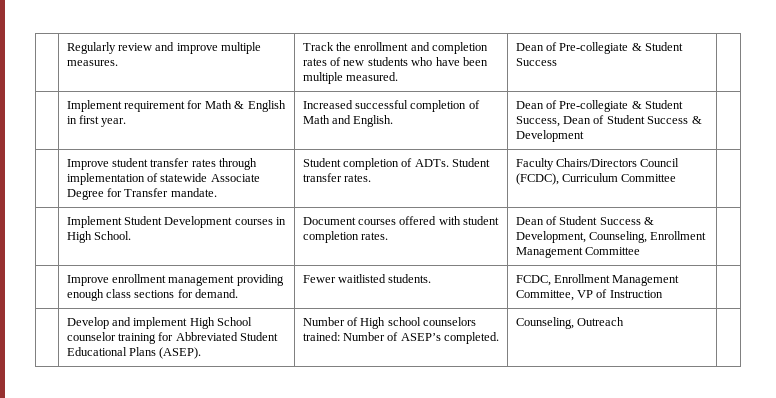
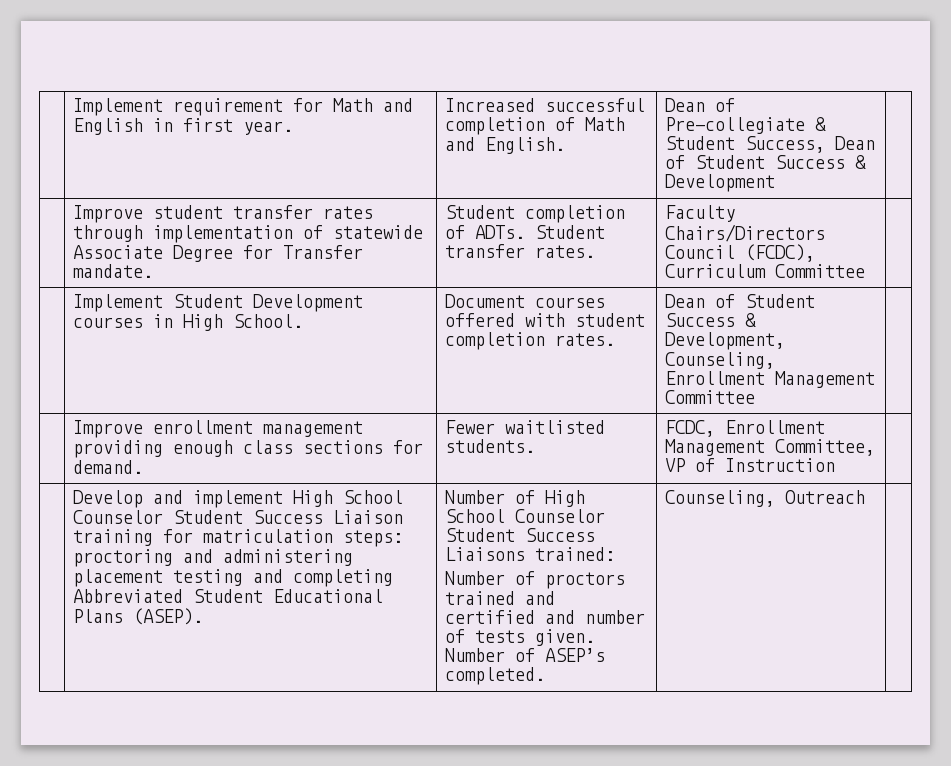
[66,42,262,54] [66,60,118,66] [302,42,489,54] [302,57,488,66] [302,72,399,84] [515,42,684,54] [515,58,557,66] | Regularly review and improve multiple measures. | Track the enrollment and completion rates of new students who have been multiple measured. | Dean of Pre-collegiate & Student Success | // -> (73, 107) none
[234,101,245,109] & -> [383,98,414,112] and
[66,332,174,344] counselor training for -> [73,510,404,524] [73,529,404,547] [73,549,354,567] [73,569,394,587] Counselor Student Success Liaison training for matriculation steps: proctoring and administering placement testing and completing
[387,317,477,326] [302,332,340,341] school counselors trained: -> [445,509,606,523] [445,528,596,542] [445,547,616,561] [445,571,626,589] [445,591,556,605] [445,610,646,624] [445,629,596,646] School Counselor Student Success Liaisons trained: // Number of proctors trained and certified and number of tests given.

